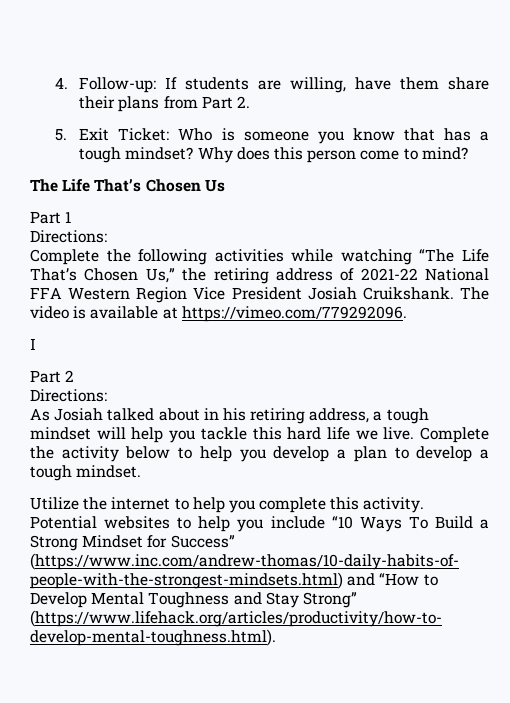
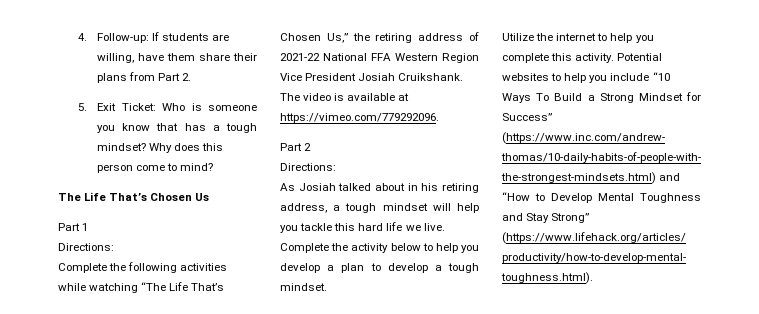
[30,338,36,350] // I -> (439, 118) none

